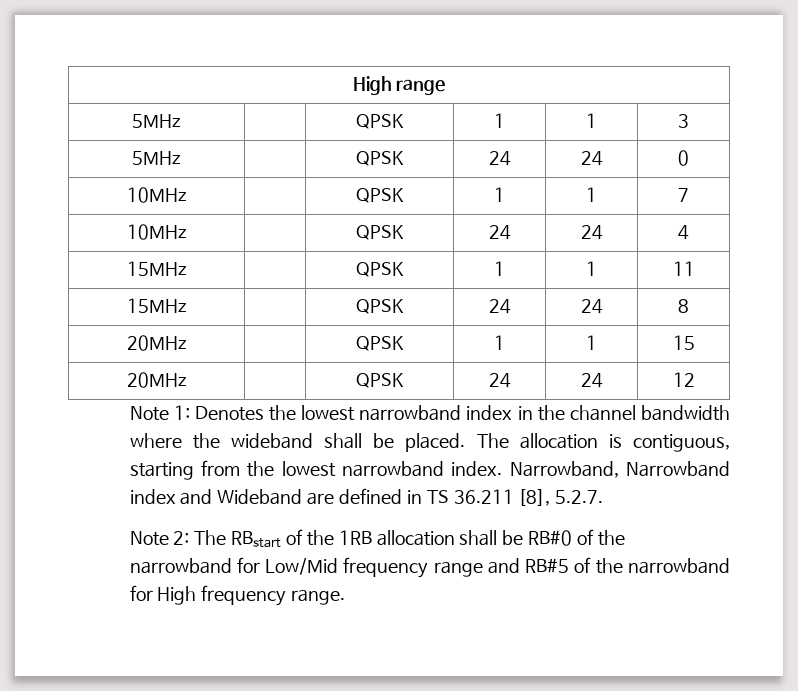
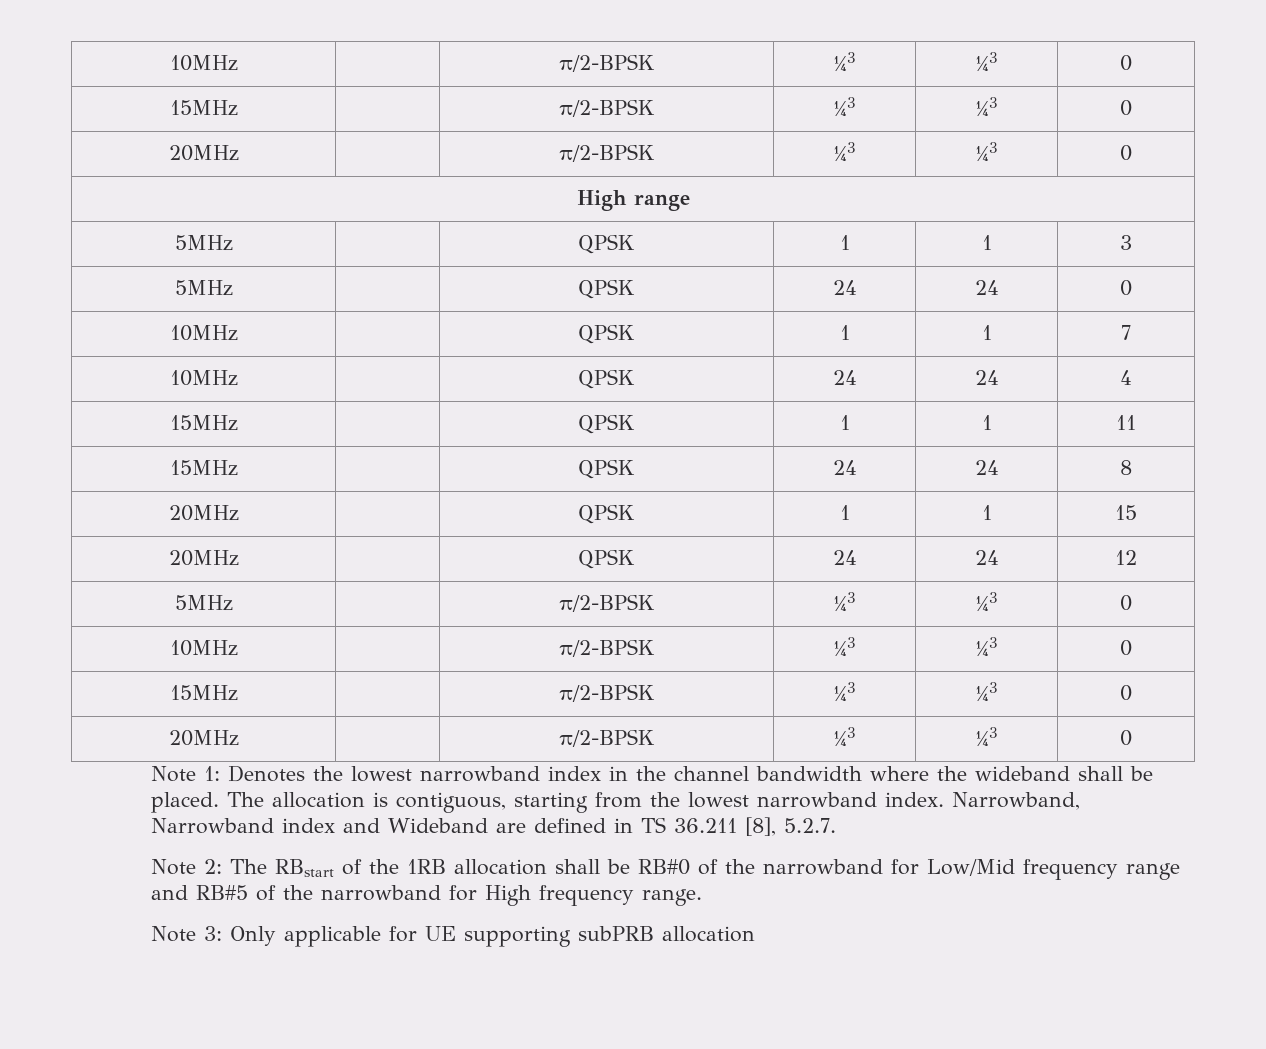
(352, 85) none -> [169,55,238,71] [558,54,655,72] [833,52,856,71] [975,52,998,71] [1120,55,1132,71] [169,100,238,116] [558,99,655,117] [833,97,856,116] [975,97,998,116] [1120,100,1132,116] [168,145,239,161] [558,144,655,162] [833,142,856,161] [975,142,998,161] [1120,145,1132,161] 10MHz | | π/2-BPSK | ¼3 | ¼3 | 0 // 15MHz | | π/2-BPSK | ¼3 | ¼3 | 0 // 20MHz | | π/2-BPSK | ¼3 | ¼3 | 0 //
(695, 379) none -> [174,595,233,611] [558,594,655,612] [833,592,856,611] [975,592,998,611] [1120,595,1132,611] [169,640,238,656] [558,639,655,657] [833,637,856,656] [975,637,998,656] [1120,640,1132,656] [169,685,238,701] [558,684,655,702] [833,682,856,701] [975,682,998,701] [1120,685,1132,701] [168,730,239,746] [558,729,655,747] [833,727,856,746] [975,727,998,746] [1120,730,1132,746] // 5MHz | | π/2-BPSK | ¼3 | ¼3 | 0 // 10MHz | | π/2-BPSK | ¼3 | ¼3 | 0 // 15MHz | | π/2-BPSK | ¼3 | ¼3 | 0 // 20MHz | | π/2-BPSK | ¼3 | ¼3 | 0
(346, 597) none -> [150,926,755,947] // Note 3: Only applicable for UE supporting subPRB allocation

